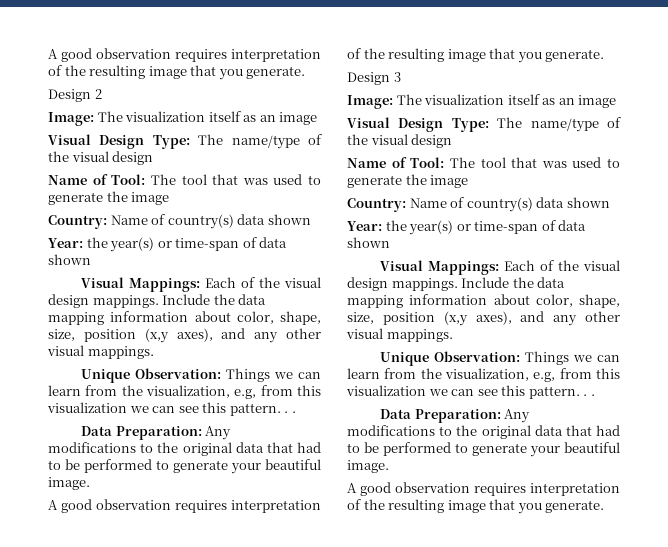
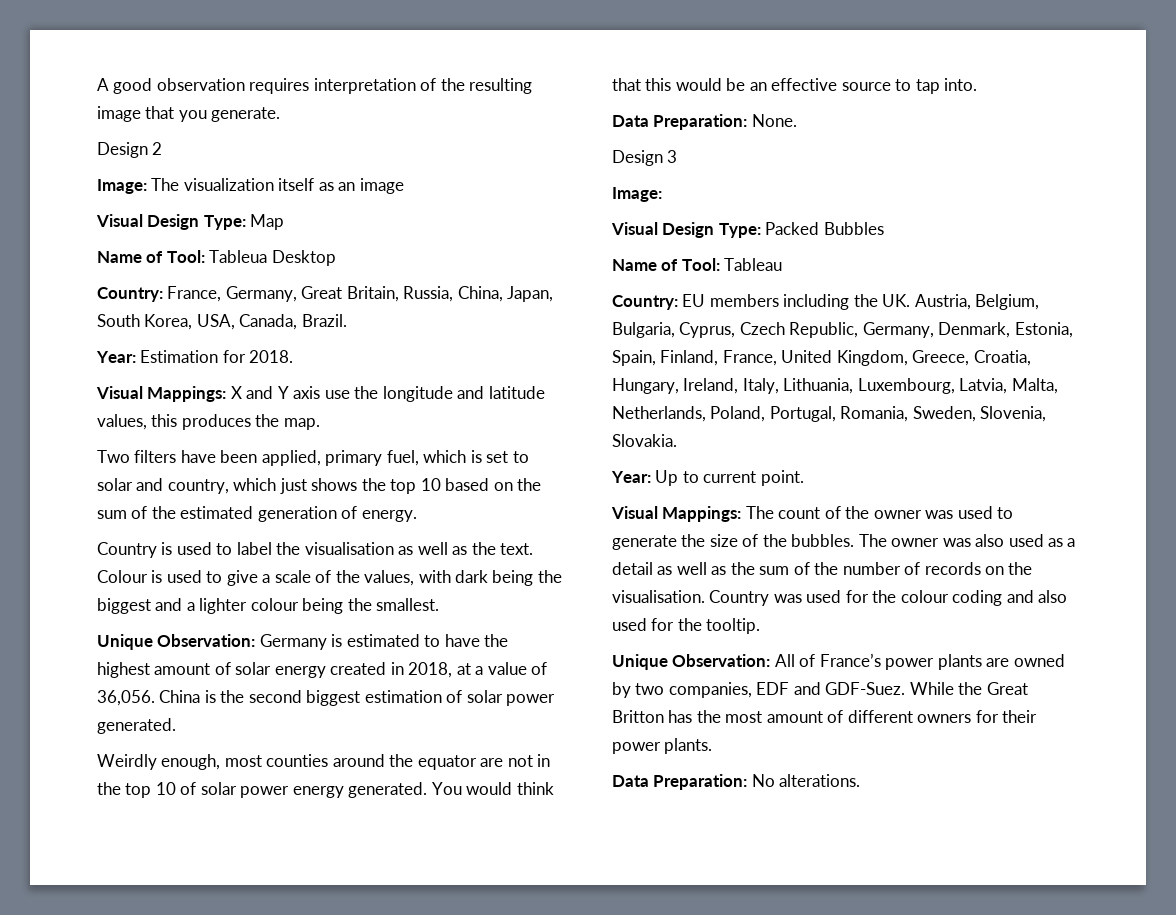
[198,134,322,149] [48,151,154,165] [48,174,321,185] [48,191,170,205] [48,214,311,229] [48,237,288,252] [48,254,91,265] [81,277,321,292] [48,294,267,308] [48,311,321,325] [48,328,321,343] [47,345,154,359] [81,368,321,383] [48,385,321,399] [47,402,296,416] [81,426,232,440] [48,442,321,456] [48,459,321,474] [48,477,90,490] [48,499,321,513] [347,48,605,63] [347,72,401,85] [347,94,617,109] [347,117,621,132] [347,134,453,148] [347,157,620,168] [347,174,469,188] [347,197,610,212] [347,220,587,235] [347,237,390,248] [380,260,620,275] [347,277,566,291] [347,294,620,308] [347,311,620,326] [346,328,453,342] [380,351,620,366] [347,368,620,382] [346,385,595,399] [380,409,531,423] [347,425,620,439] [347,442,620,457] [347,460,389,473] [347,482,620,496] [347,499,605,514] The name/type of the visual design // Name of Tool: The tool that was used to generate the image // Country: Name of country(s) data shown // Year: the year(s) or time-span of data shown // Visual Mappings: Each of the visual design mappings. Include the data mapping information about color, shape, size, position (x,y axes), and any other visual mappings. // Unique Observation: Things we can learn from the visualization, e.g, from this visualization we can see this pattern. . . // Data Preparation: Any modifications to the original data that had to be performed to generate your beautiful image. // A good observation requires interpretation of the resulting image that you generate. // Design 3 // Image: The visualization itself as an image // Visual Design Type: The name/type of the visual design // Name of Tool: The tool that was used to generate the image // Country: Name of country(s) data shown // Year: the year(s) or time-span of data shown // Visual Mappings: Each of the visual design mappings. Include the data mapping information about color, shape, size, position (x,y axes), and any other visual mappings. // Unique Observation: Things we can learn from the visualization, e.g, from this visualization we can see this pattern. . . // Data Preparation: Any modifications to the original data that had to be performed to generate your beautiful image. // A good observation requires interpretation of the resulting image that you generate. -> [250,214,285,230] [97,250,336,266] [97,286,554,302] [97,314,347,330] [96,350,294,363] [96,386,545,402] [97,414,320,430] [97,450,529,466] [97,478,542,494] [97,506,417,522] [97,542,534,558] [97,570,562,586] [97,598,440,614] [97,634,509,650] [97,662,548,678] [97,690,556,706] [97,718,176,734] [97,754,551,770] [97,782,554,798] [612,78,978,94] [612,114,797,130] [612,150,678,166] [612,187,662,202] [611,222,884,238] [612,258,783,271] [612,294,1040,310] [612,322,1073,338] [612,350,1031,366] [612,378,1058,394] [612,406,1047,422] [612,434,677,447] [611,470,804,486] [611,506,1014,522] [612,534,1076,550] [612,562,1033,575] [612,590,1068,606] [612,618,761,634] [612,653,1065,670] [612,682,1028,698] [612,710,1038,723] [612,738,713,754] [612,774,861,790] Map // Name of Tool: Tableua Desktop // Country: France, Germany, Great Britain, Russia, China, Japan, South Korea, USA, Canada, Brazil. // Year: Estimation for 2018. // Visual Mappings: X and Y axis use the longitude and latitude values, this produces the map. // Two filters have been applied, primary fuel, which is set to solar and country, which just shows the top 10 based on the sum of the estimated generation of energy. // Country is used to label the visualisation as well as the text. Colour is used to give a scale of the values, with dark being the biggest and a lighter colour being the smallest. // Unique Observation: Germany is estimated to have the highest amount of solar energy created in 2018, at a value of 36,056. China is the second biggest estimation of solar power generated. // Weirdly enough, most counties around the equator are not in the top 10 of solar power energy generated. You would think that this would be an effective source to tap into. // Data Preparation: None. // Design 3 // Image: // Visual Design Type: Packed Bubbles // Name of Tool: Tableau // Country: EU members including the UK. Austria, Belgium, Bulgaria, Cyprus, Czech Republic, Germany, Denmark, Estonia, Spain, Finland, France, United Kingdom, Greece, Croatia, Hungary, Ireland, Italy, Lithuania, Luxembourg, Latvia, Malta, Netherlands, Poland, Portugal, Romania, Sweden, Slovenia, Slovakia. // Year: Up to current point. // Visual Mappings: The count of the owner was used to generate the size of the bubbles. The owner was also used as a detail as well as the sum of the number of records on the visualisation. Country was used for the colour coding and also used for the tooltip. // Unique Observation: All of France’s power plants are owned by two companies, EDF and GDF-Suez. While the Great Britton has the most amount of different owners for their power plants. // Data Preparation: No alterations.

